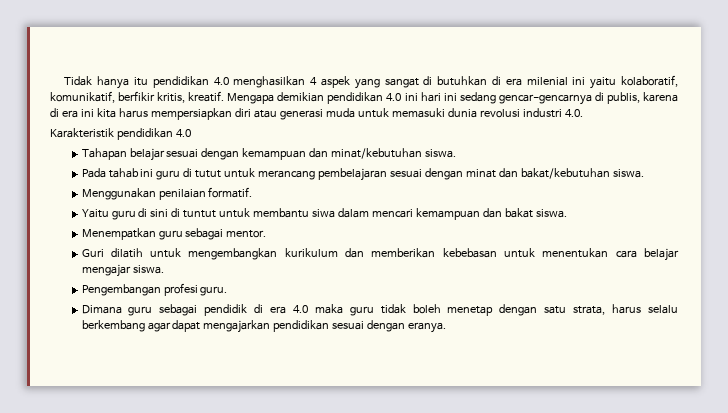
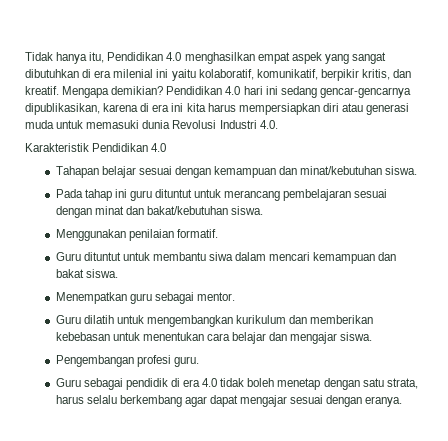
[133,76,209,88] itu pendidikan -> [89,52,164,63] itu, Pendidikan
[310,77,318,85] 4 -> [257,52,290,64] empat
[423,76,488,86] di butuhkan -> [25,69,79,78] dibutuhkan
[118,91,418,104] berfikir kritis, kreatif. Mengapa demikian pendidikan 4.0 ini -> [320,69,412,81] [25,86,241,98] berpikir kritis, dan kreatif. Mengapa demikian? Pendidikan 4.0
[594,92,640,104] di publis, -> [25,103,100,115] dipublikasikan,
[479,108,562,118] revolusi industri -> [172,120,257,129] Revolusi Industri
[116,128,173,140] pendidikan -> [92,143,149,152] Pendidikan
[108,168,139,178] tahab -> [84,189,112,201] tahap
[183,168,222,178] di tutut -> [154,189,192,198] dituntut
[81,208,217,220] Yaitu guru di sini di tuntut -> [55,252,121,261] Guru dituntut
[81,249,104,257] Guri -> [55,315,81,324] Guru
(679, 254) none -> [269,332,288,341] dan
[81,305,153,316] Dimana guru -> [55,378,81,387] Guru
[314,304,374,316] maka guru -> (218, 382) none
[203,320,330,333] mengajarkan pendidikan -> [240,395,288,407] mengajar

